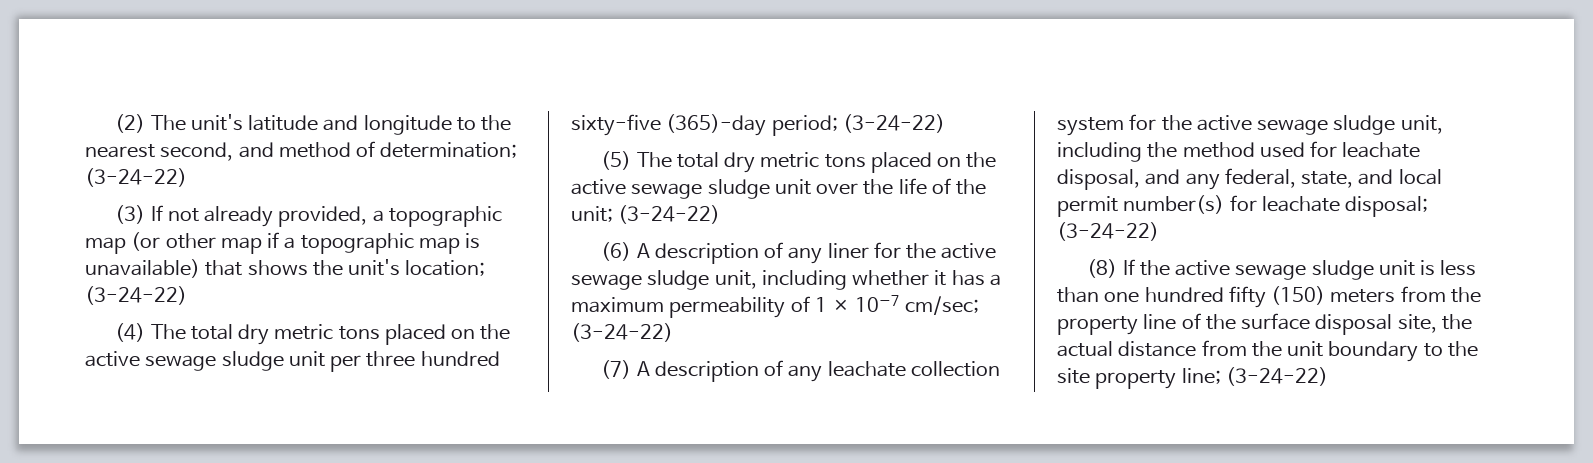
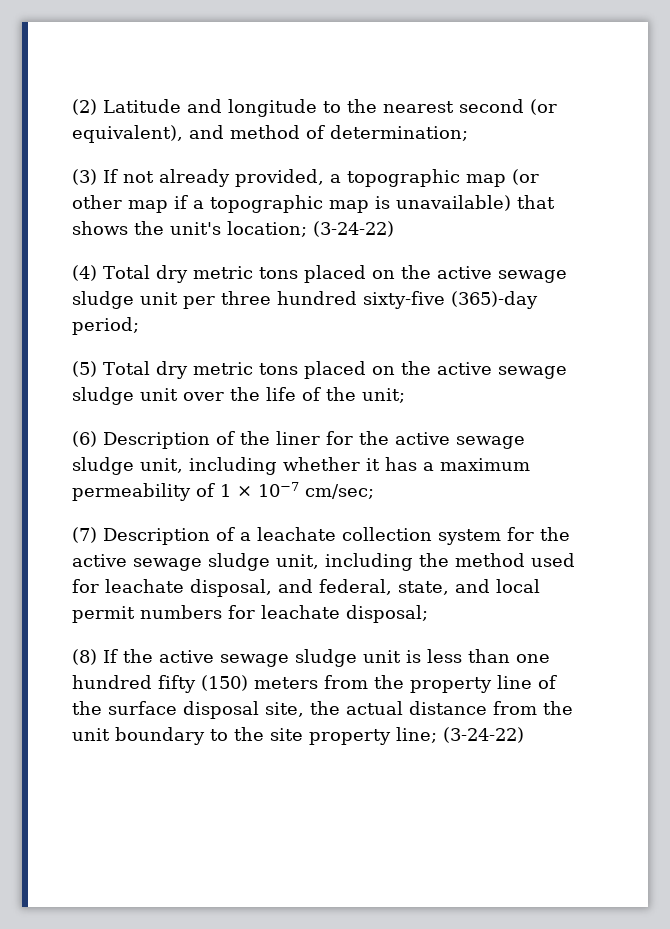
[150,114,319,131] The unit's latitude -> [103,99,181,113] Latitude
[160,142,234,161] second, -> [459,99,557,115] [72,125,183,143] second (or equivalent),
[85,168,187,187] (3-24-22) -> (468, 133) none
[150,324,233,340] The total -> [103,265,150,279] Total
[842,114,945,133] (3-24-22) -> (139, 326) none
[636,152,719,168] The total -> [103,361,150,375] Total
[618,205,721,224] (3-24-22) -> (405, 395) none
[636,242,823,264] A description of any -> [103,431,270,449] Description of the
[571,323,673,342] (3-24-22) -> (374, 491) none
[636,360,823,382] A description of any -> [103,527,251,545] Description of a
[1185,173,1220,190] any -> (313, 586) none
[1123,195,1225,214] number(s) -> [140,605,222,619] numbers
[1057,222,1159,241] (3-24-22) -> (428, 614) none

